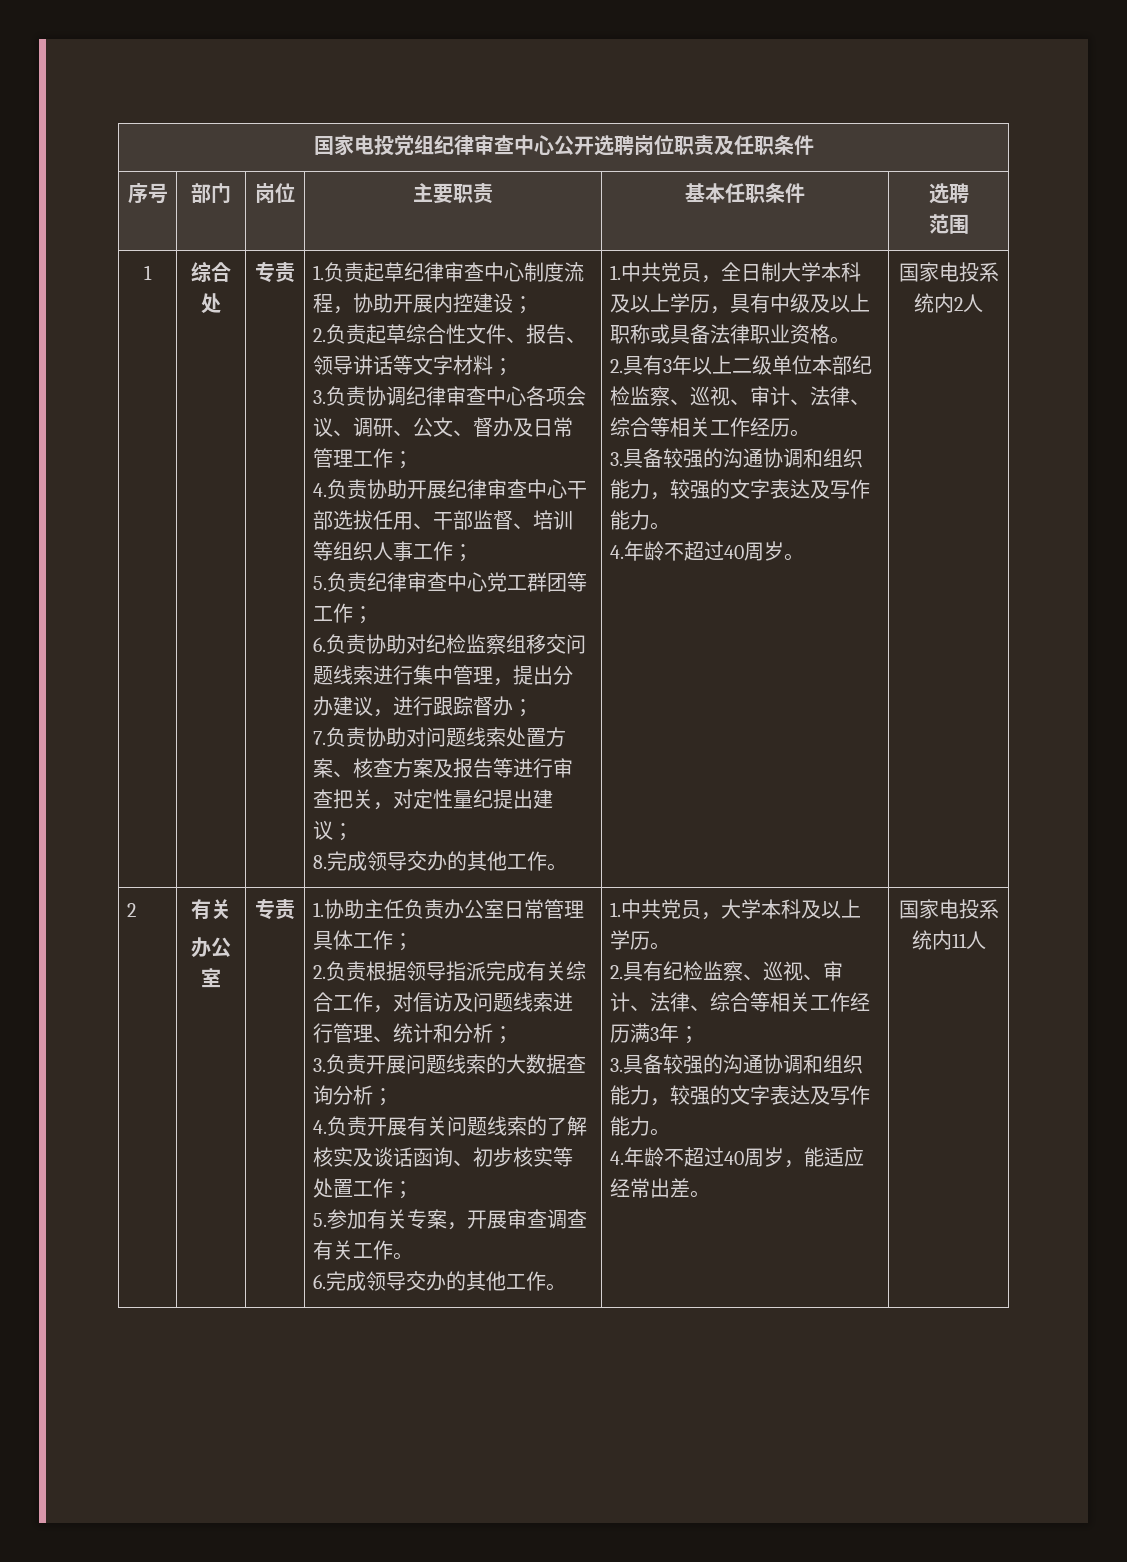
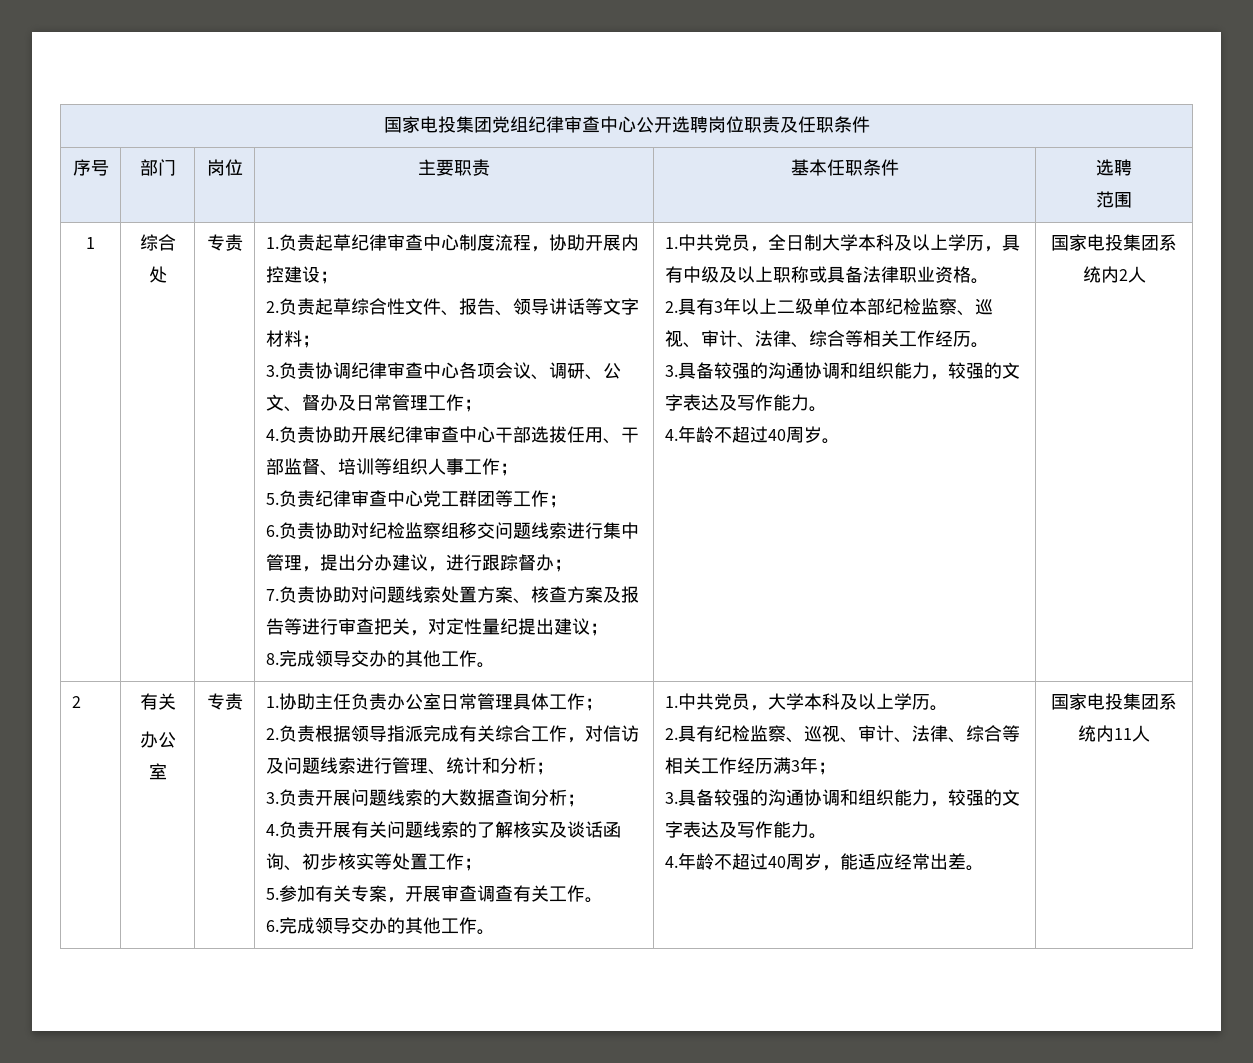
[313,135,394,156] 国家电投 -> [383,116,492,133] 国家电投集团
(979, 272) none -> [1122,234,1159,251] 集团
(979, 909) none -> [1122,693,1159,710] 集团

